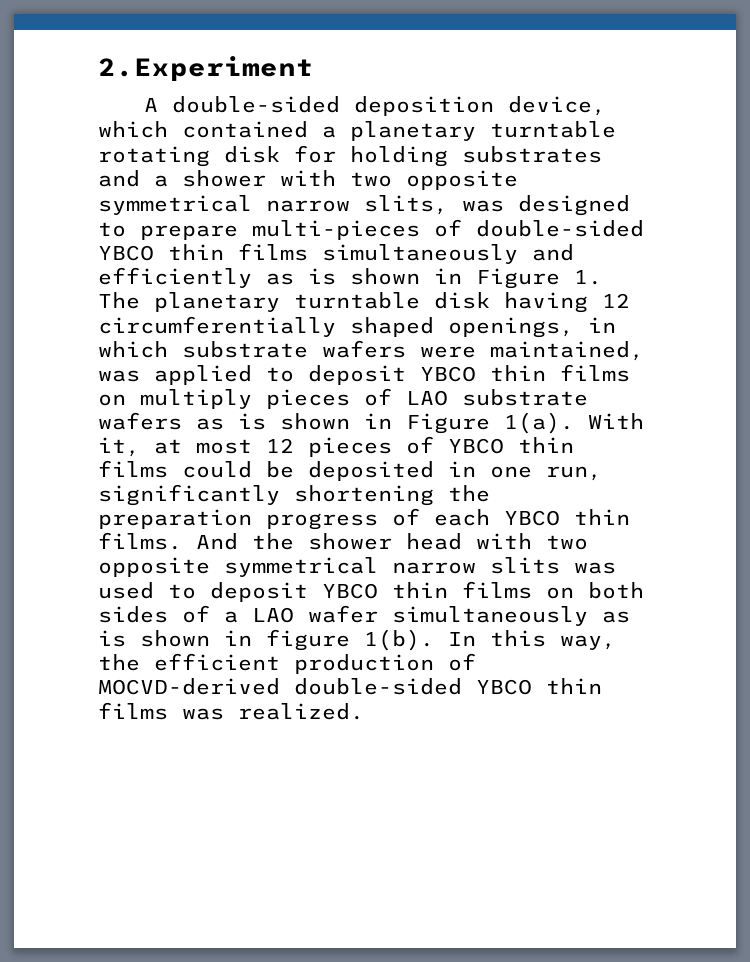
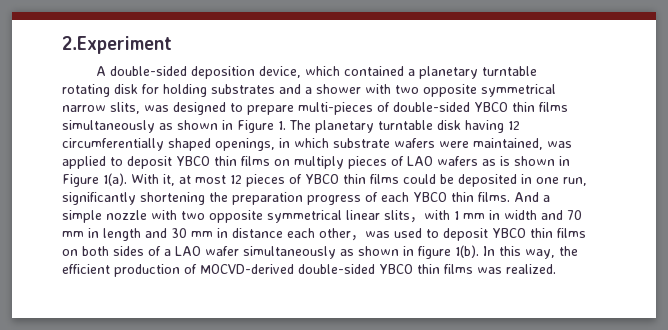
[532,244,574,261] [98,267,336,288] and efficiently as is -> [159,123,173,130] as
[462,389,588,406] substrate -> (433, 161) none
[252,533,588,550] [98,557,560,577] the shower head with two opposite symmetrical narrow slits -> [543,195,550,202] [62,210,582,223] [62,228,365,241] a simple nozzle with two opposite symmetrical linear slits，with 1 mm in width and 70 mm in length and 30 mm in distance each other，
[98,630,126,647] is -> (354, 252) none

